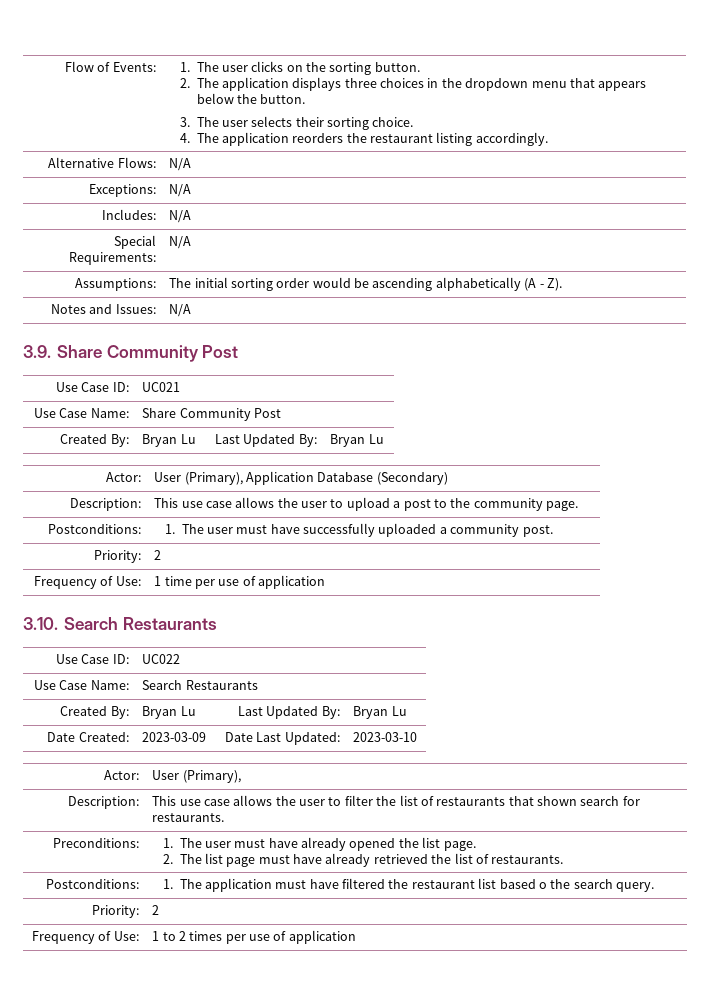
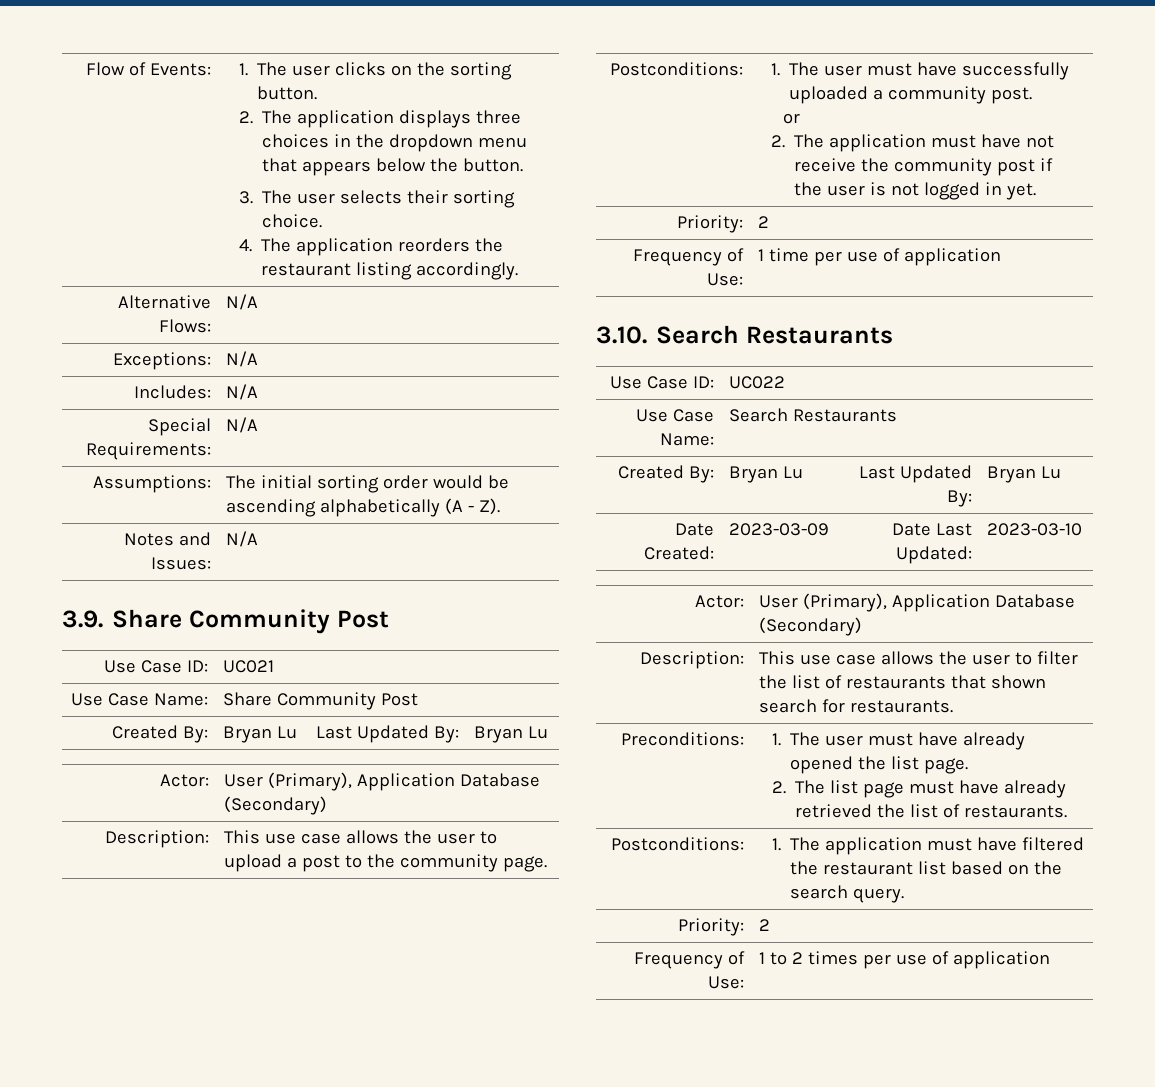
(553, 531) none -> [783,113,801,124] [770,134,1055,152] [794,158,1054,176] [794,182,1036,200] // or // 2. The application must have not receive the community post if the user is not logged in yet.
(241, 776) none -> [892,594,1076,612] [759,617,863,636] Application Database (Secondary)
[538,882,547,889] o -> [1008,864,1030,875] on

